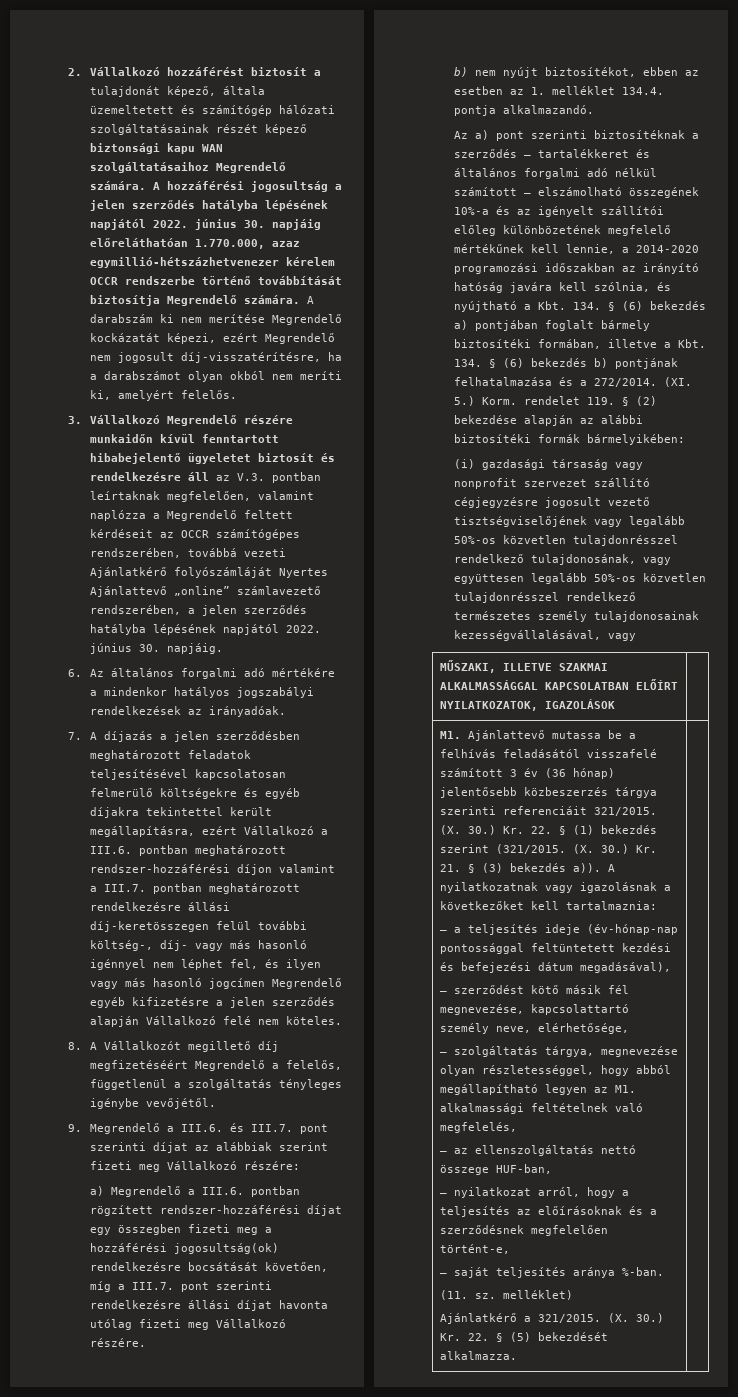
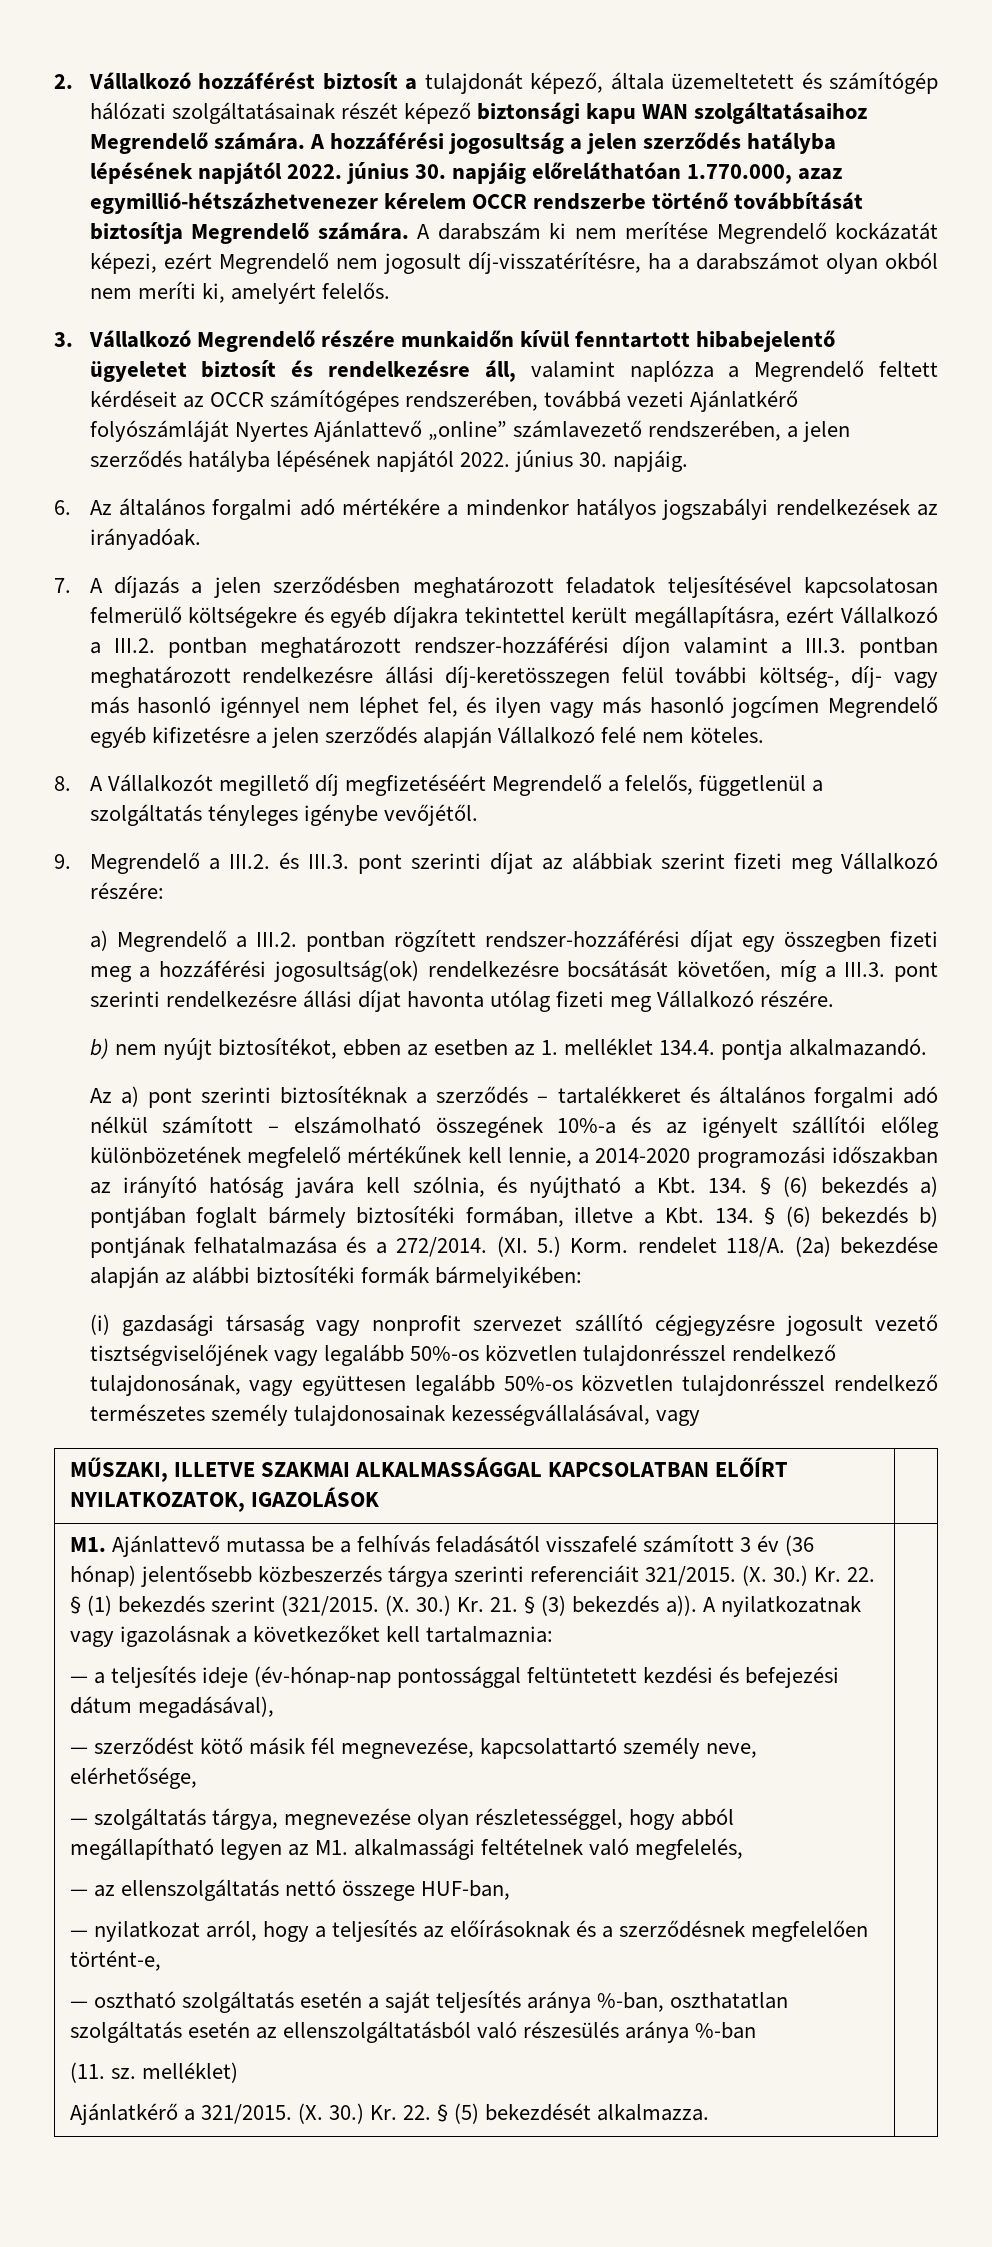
[187,472,321,483] [89,491,251,502] áll az V.3. pontban leírtaknak megfelelően, -> [484,360,516,382] áll,
[89,846,132,854] III.6. -> [113,638,155,653] III.2.
[103,884,146,892] III.7. -> [804,638,846,653] III.3.
[180,1123,293,1132] III.6. és III.7. -> [228,852,349,869] III.2. és III.3.
[201,1187,244,1195] III.6. -> [256,932,298,947] III.2.
[131,1282,174,1290] III.7. -> [844,962,886,977] III.3.
[586,396,657,406] 119. § (2) -> [726,1236,831,1257] 118/A. (2a)
[454,1267,665,1278] saját teljesítés aránya %-ban. -> [93,1991,789,2013] [69,2021,757,2043] osztható szolgáltatás esetén a saját teljesítés aránya %-ban, oszthatatlan szolgáltatás esetén az ellenszolgáltatásból való részesülés aránya %-ban

